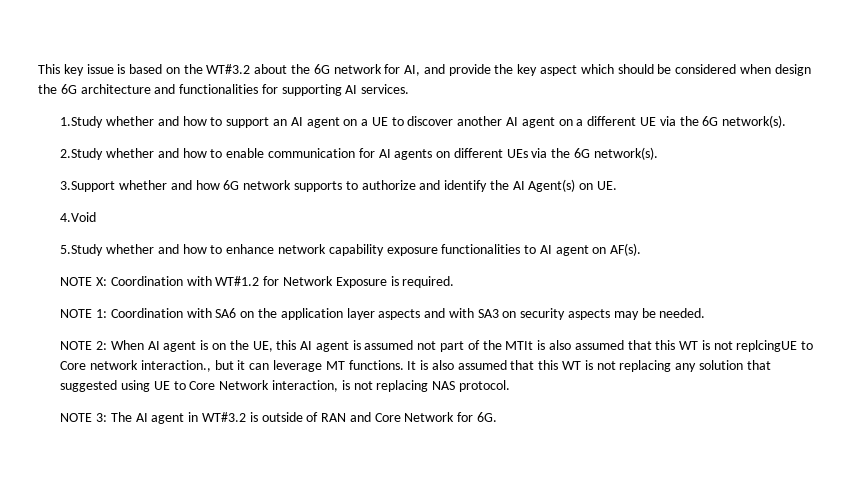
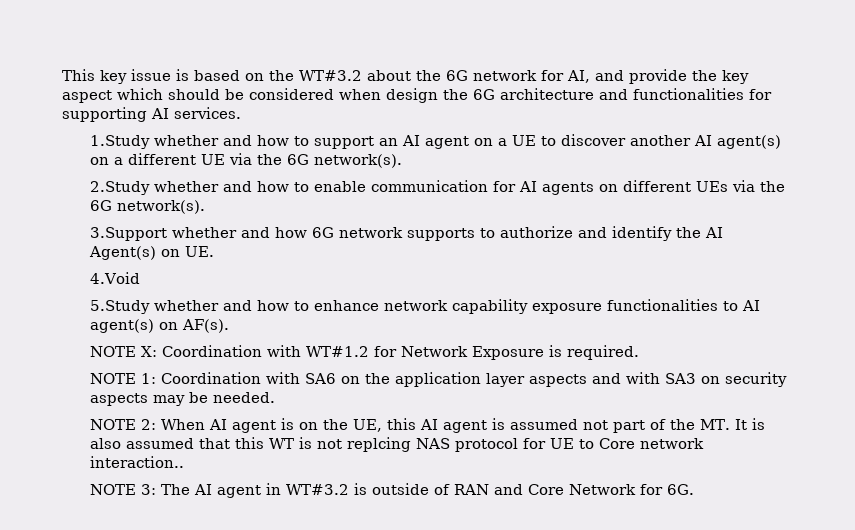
[521,117,555,128] agent -> [717,135,782,149] agent(s)
[555,245,589,256] agent -> [90,319,155,333] agent(s)
[505,340,814,352] [60,360,404,372] MTIt is also assumed that this WT is not replcingUE to Core network interaction., but it can leverage MT functions. -> [700,419,731,430] MT.
[619,360,771,372] [60,380,510,392] replacing any solution that suggested using UE to Core Network interaction, is not replacing NAS protocol. -> [347,437,705,452] [90,456,185,468] replcing NAS protocol for UE to Core network interaction..

